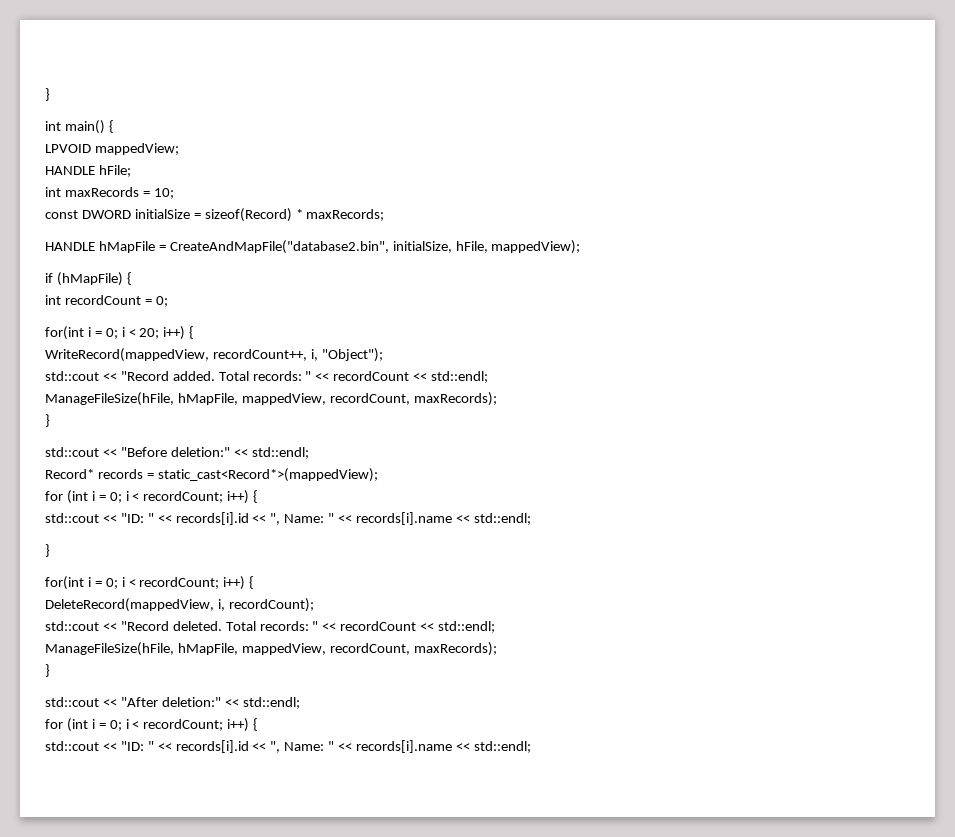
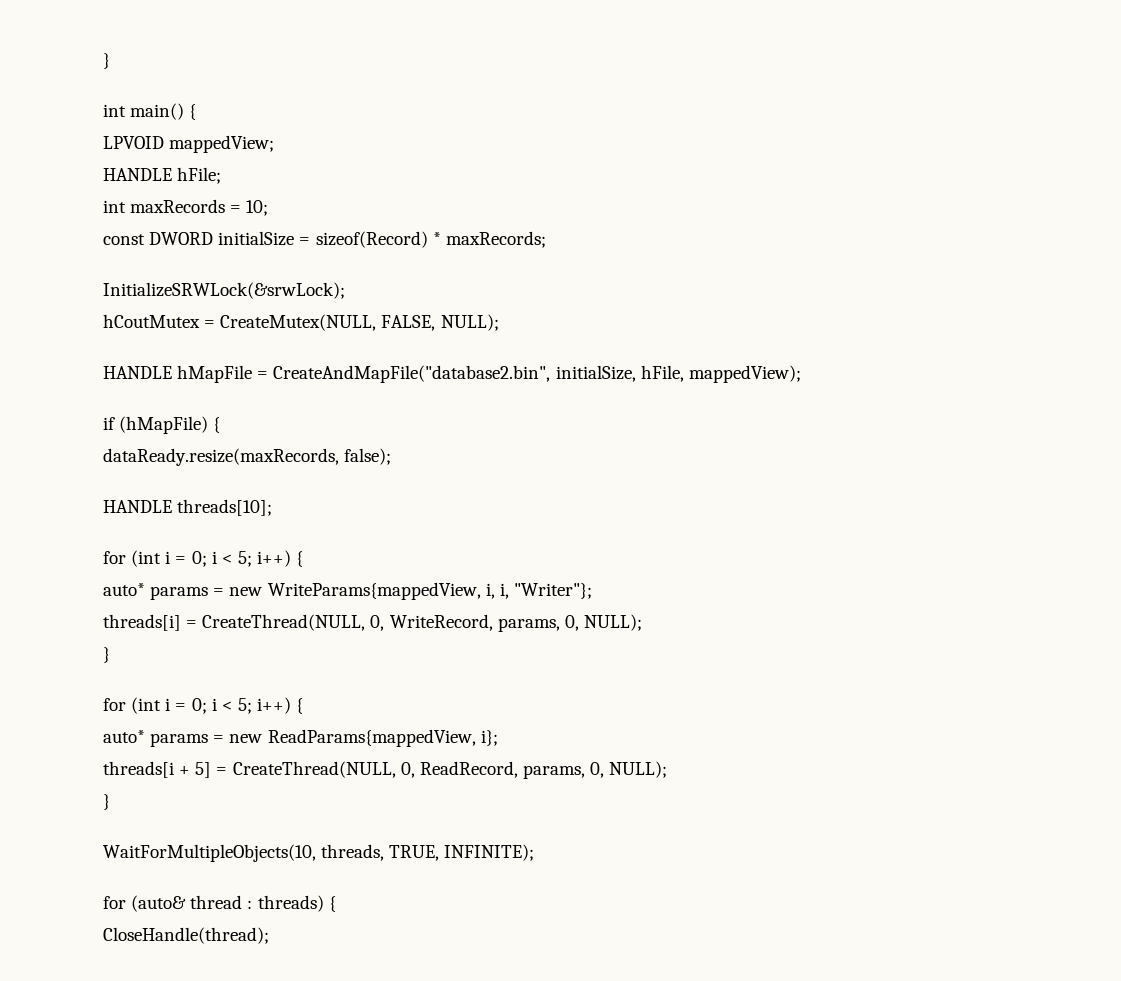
(385, 215) none -> [103,282,345,299] [103,314,499,331] // InitializeSRWLock(&srwLock); // hCoutMutex = CreateMutex(NULL, FALSE, NULL);
[45,295,168,307] [45,326,195,340] [45,348,383,362] [45,371,489,383] [45,392,497,406] [45,414,50,427] [45,447,309,459] [45,468,378,482] [45,490,259,504] [45,512,531,525] [45,544,50,557] [45,576,255,590] [45,598,314,612] [45,621,496,633] [45,642,497,656] [45,664,50,677] [45,697,300,709] [45,718,259,732] [45,740,531,753] int recordCount = 0; // for(int i = 0; i < 20; i++) { // WriteRecord(mappedView, recordCount++, i, "Object"); // std::cout << "Record added. Total records: " << recordCount << std::endl; // ManageFileSize(hFile, hMapFile, mappedView, recordCount, maxRecords); // } // std::cout << "Before deletion:" << std::endl; // Record* records = static_cast<Record*>(mappedView); // for (int i = 0; i < recordCount; i++) { // std::cout << "ID: " << records[i].id << ", Name: " << records[i].name << std::endl; // } // for(int i = 0; i < recordCount; i++) { // DeleteRecord(mappedView, i, recordCount); // std::cout << "Record deleted. Total records: " << recordCount << std::endl; // ManageFileSize(hFile, hMapFile, mappedView, recordCount, maxRecords); // } // std::cout << "After deletion:" << std::endl; // for (int i = 0; i < recordCount; i++) { // std::cout << "ID: " << records[i].id << ", Name: " << records[i].name << std::endl; -> [103,448,392,466] [103,499,273,516] [103,550,304,567] [103,582,592,600] [103,614,642,632] [103,647,110,663] [103,697,304,714] [103,729,498,747] [103,761,668,779] [103,794,110,810] [103,844,535,862] [103,895,336,912] [103,927,269,944] dataReady.resize(maxRecords, false); // HANDLE threads[10]; // for (int i = 0; i < 5; i++) { // auto* params = new WriteParams{mappedView, i, i, "Writer"}; // threads[i] = CreateThread(NULL, 0, WriteRecord, params, 0, NULL); // } // for (int i = 0; i < 5; i++) { // auto* params = new ReadParams{mappedView, i}; // threads[i + 5] = CreateThread(NULL, 0, ReadRecord, params, 0, NULL); // } // WaitForMultipleObjects(10, threads, TRUE, INFINITE); // for (auto& thread : threads) { // CloseHandle(thread);

